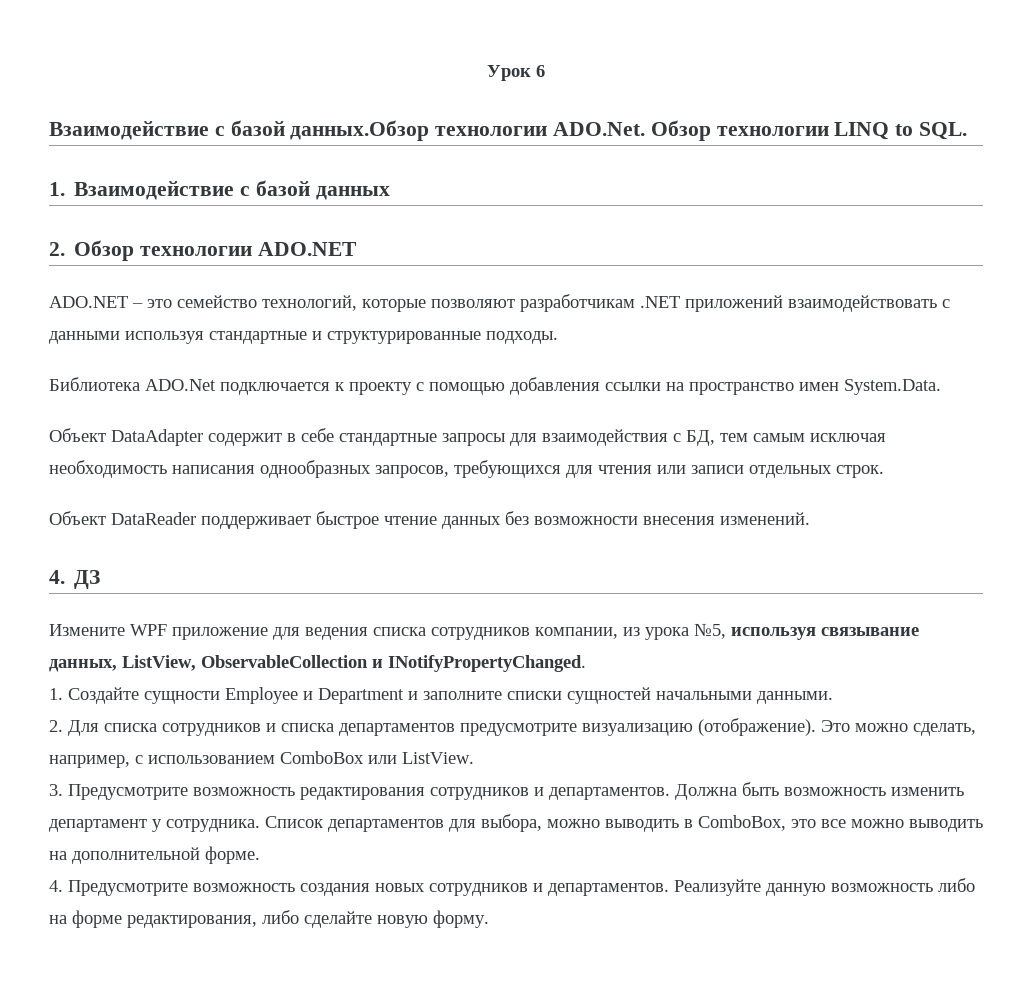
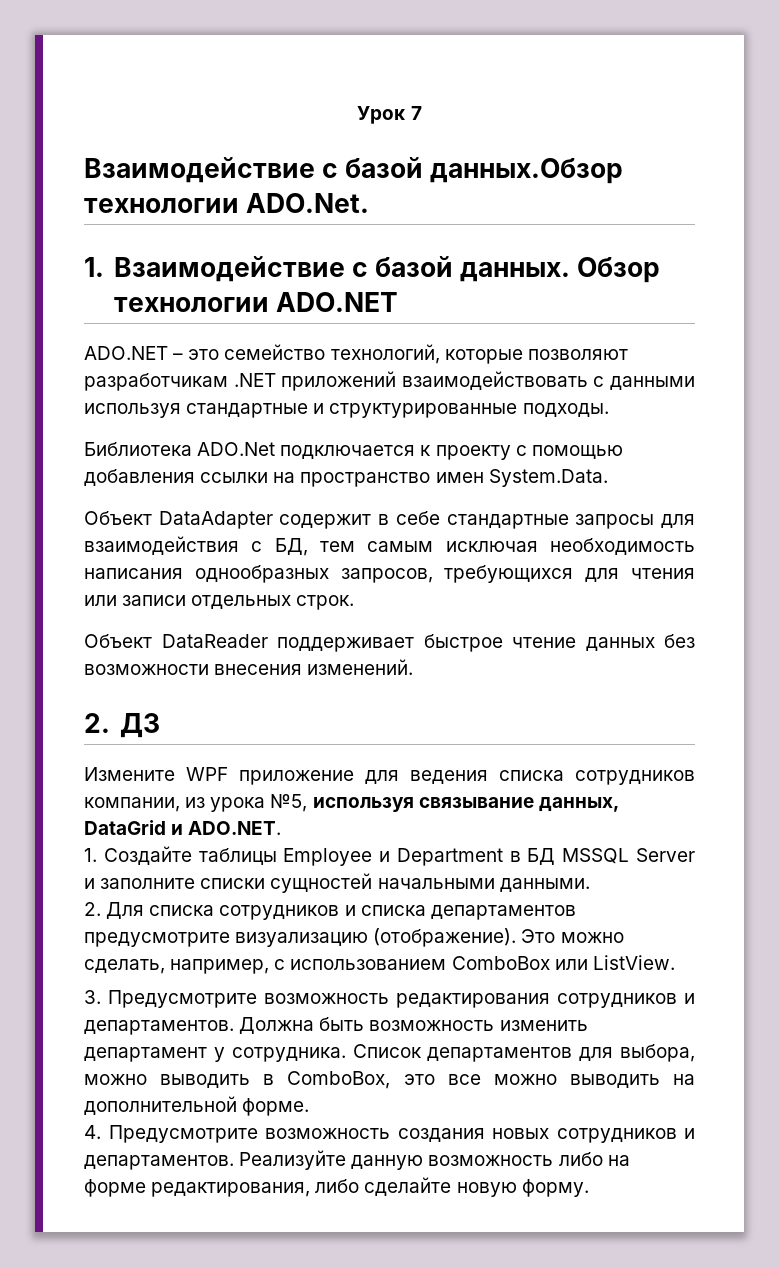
[536,65,545,77] 6 -> [410,106,422,120] 7
[650,120,968,141] Обзор технологии LINQ to SQL. -> (370, 203) none
[315,186,390,200] [49,242,65,256] данных // 2. -> [459,262,570,282] данных.
[49,570,65,584] 4. -> [84,713,110,733] 2.
[122,655,586,672] ListView, ObservableCollection и INotifyPropertyChanged. -> [84,820,282,835] DataGrid и ADO.NET.
[144,691,220,704] сущности -> [198,848,277,865] таблицы
(404, 696) none -> [509,848,695,865] в БД MSSQL Server

